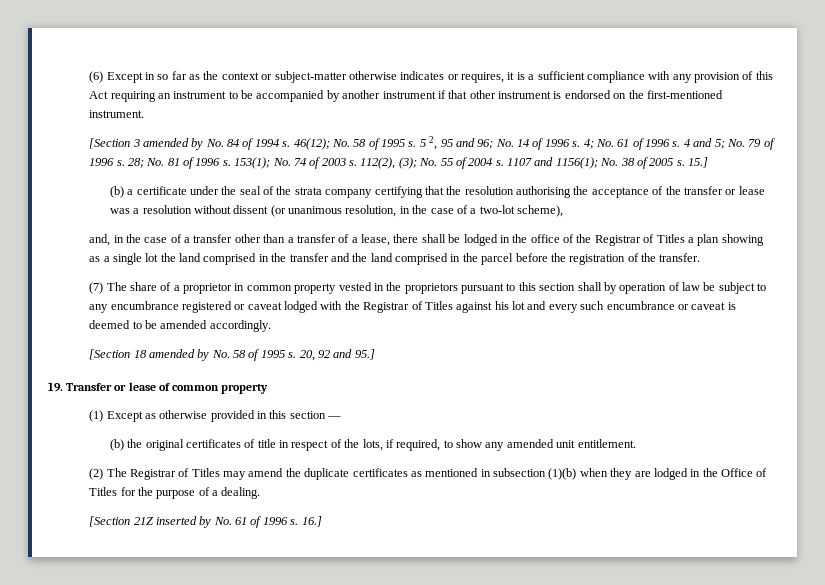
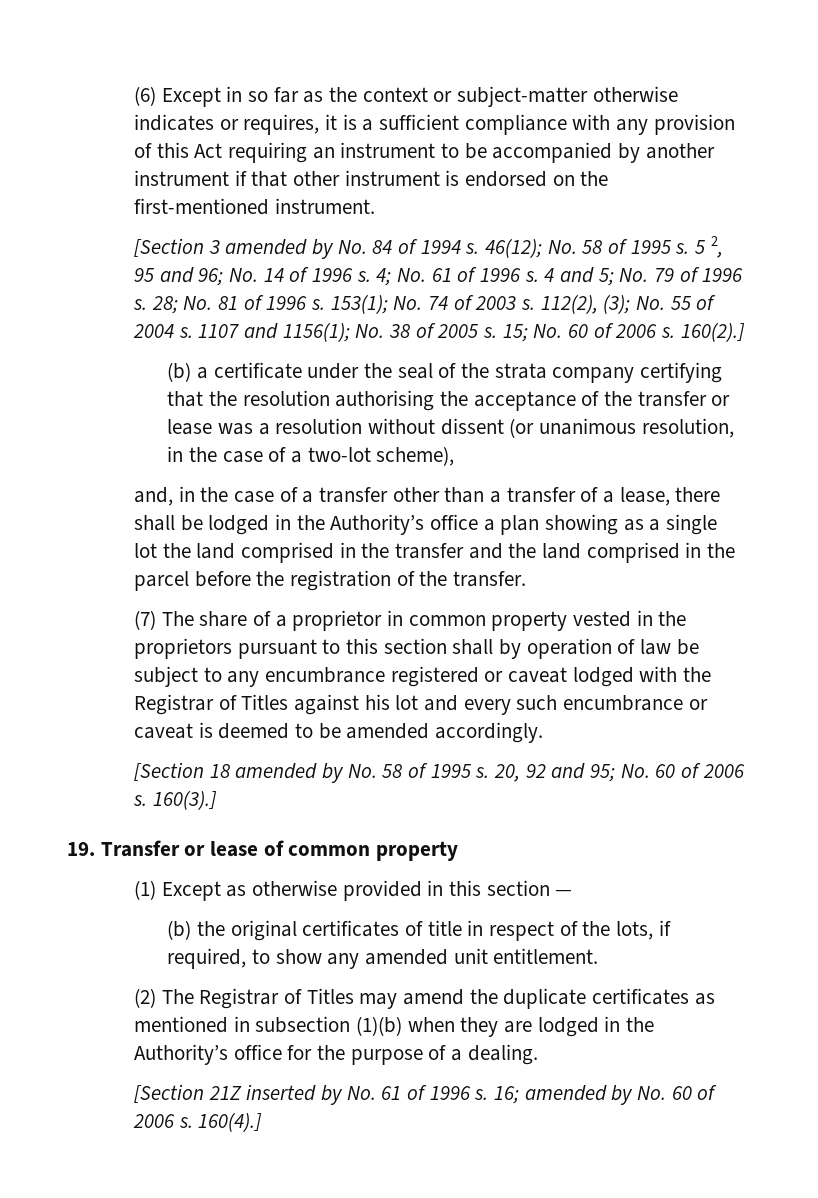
[688,157,709,168] 15.] -> [502,322,745,342] 15; No. 60 of 2006 s. 160(2).]
[530,234,685,246] office of the Registrar of Titles -> [330,514,478,535] Authority’s office
[354,349,375,360] 95.] -> [590,763,745,782] [132,790,217,810] 95; No. 60 of 2006 s. 160(3).]
[721,468,768,477] [89,487,118,496] Office of Titles -> [133,1044,282,1065] Authority’s office
[301,516,322,527] 16.] -> [493,1085,718,1105] [132,1112,263,1132] 16; amended by No. 60 of 2006 s. 160(4).]

